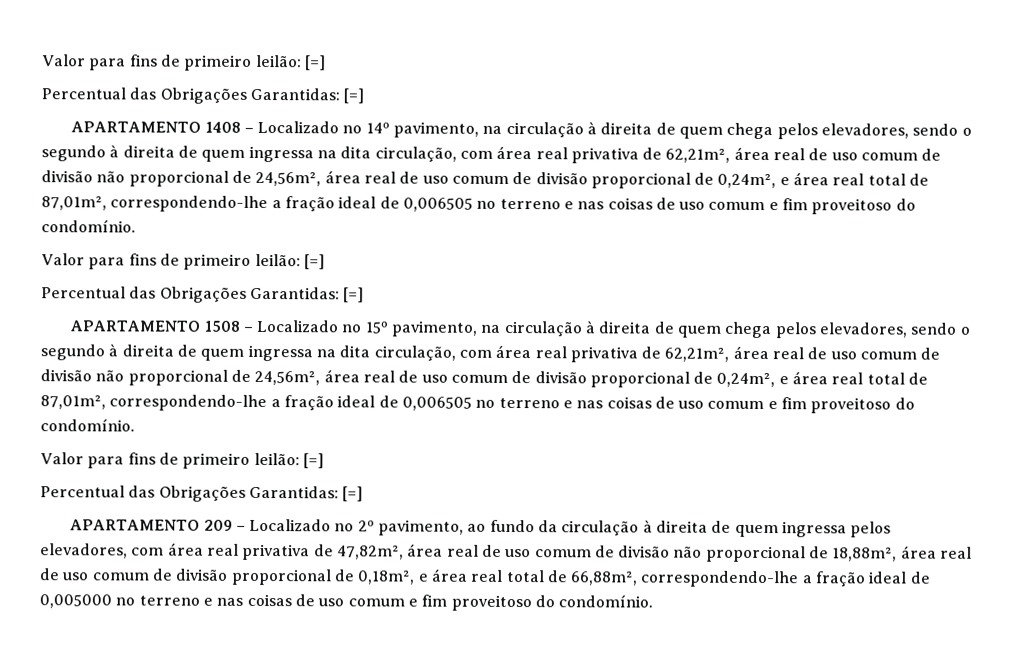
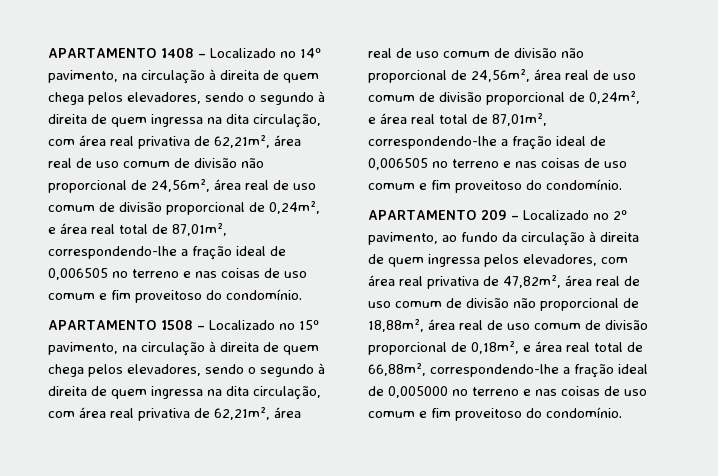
[42,54,326,71] [41,87,365,104] Valor para fins de primeiro leilão: [=] // Percentual das Obrigações Garantidas: [=] // -> (48, 53) none
[41,253,325,270] [41,286,365,303] // Valor para fins de primeiro leilão: [=] // Percentual das Obrigações Garantidas: [=] -> (302, 294) none
[40,452,324,469] [40,485,364,502] // Valor para fins de primeiro leilão: [=] // Percentual das Obrigações Garantidas: [=] -> (622, 184) none

